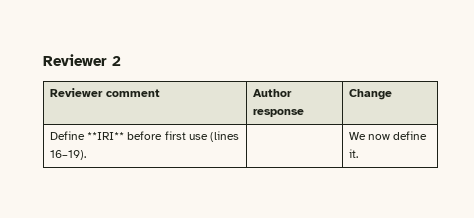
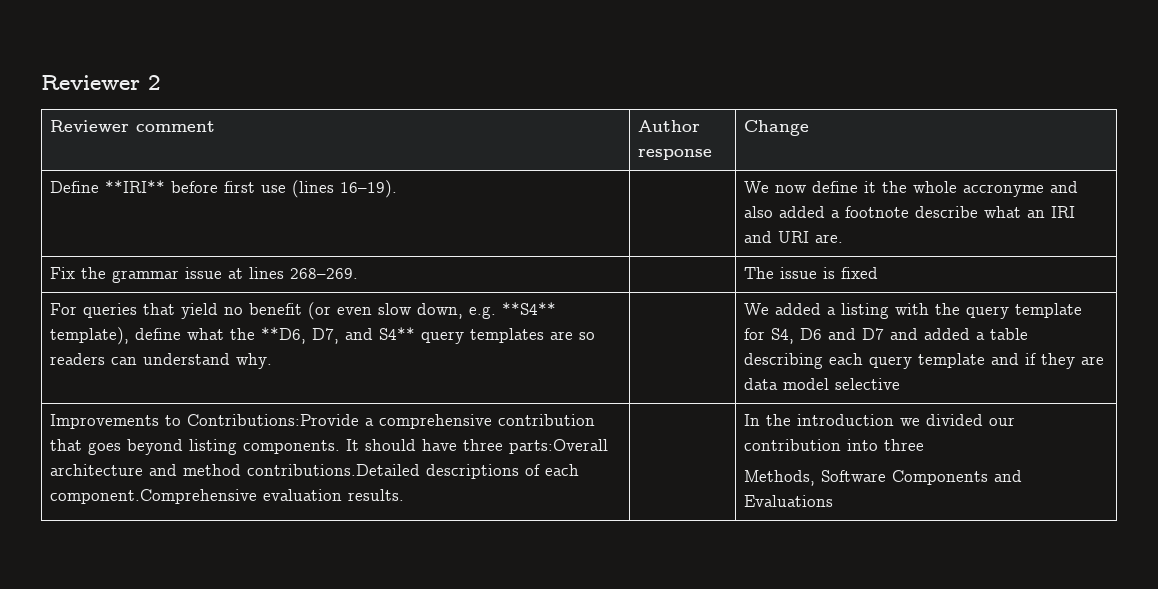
[349,149,359,158] it. -> [863,181,1078,197] [743,206,1075,218] [743,231,843,243] [49,267,358,283] [743,267,878,279] [49,302,556,320] [49,327,595,345] [49,353,272,369] [743,303,1082,319] [743,328,1028,344] [743,353,1104,369] [743,378,900,390] [49,414,595,429] [49,439,608,455] [49,464,579,479] [49,489,404,504] [743,414,1015,426] [743,439,924,451] [743,470,1022,486] [743,495,833,507] it the whole accronyme and also added a footnote describe what an IRI and URI are. // Fix the grammar issue at lines 268–269. | | The issue is fixed // For queries that yield no benefit (or even slow down, e.g. **S4** template), define what the **D6, D7, and S4** query templates are so readers can understand why. | | We added a listing with the query template for S4, D6 and D7 and added a table describing each query template and if they are data model selective // Improvements to Contributions:Provide a comprehensive contribution that goes beyond listing components. It should have three parts:Overall architecture and method contributions.Detailed descriptions of each component.Comprehensive evaluation results. | | In the introduction we divided our contribution into three // Methods, Software Components and Evaluations

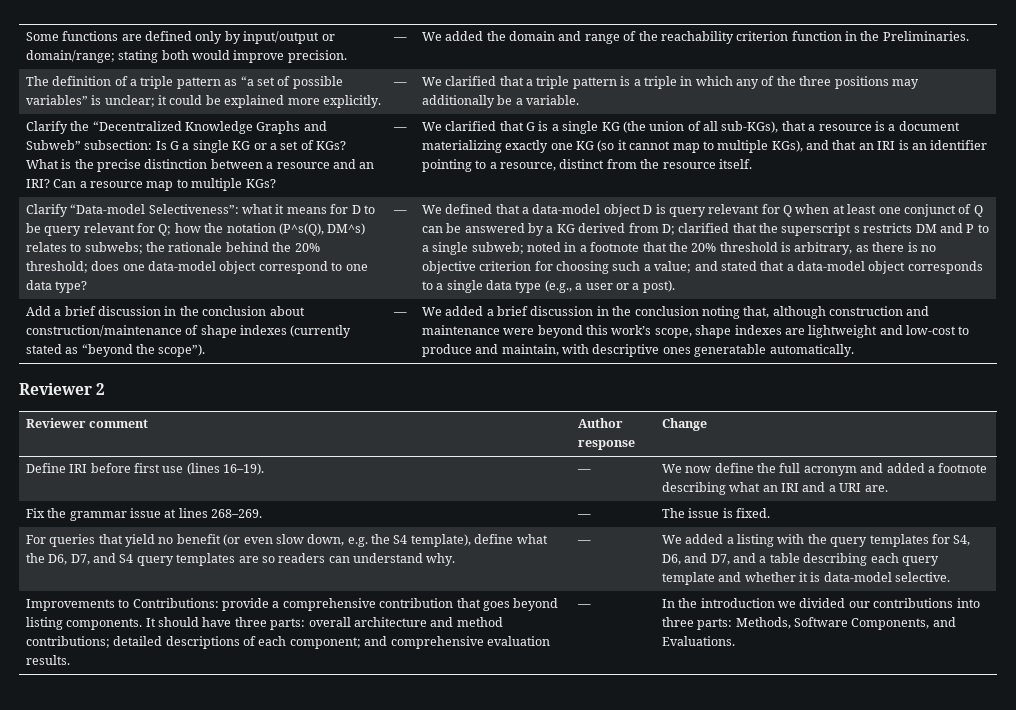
(41, 82) none -> [25,31,335,44] [25,50,347,63] [392,37,407,41] [421,31,969,44] [25,76,343,89] [25,95,381,108] [392,82,407,86] [421,76,919,89] [421,95,580,108] [25,121,327,134] [25,140,347,153] [25,159,375,172] [25,178,276,191] [392,127,407,131] [421,121,960,134] [421,140,988,153] [421,159,752,172] [25,204,375,217] [25,223,366,236] [25,242,320,254] [25,261,368,274] [25,280,88,293] [392,210,407,214] [421,204,983,217] [421,223,989,236] [421,242,936,255] [421,261,983,274] [421,280,675,293] [25,306,305,316] [25,325,352,338] [25,344,206,357] [392,312,407,316] [421,306,930,319] [421,325,970,338] [421,344,854,357] Some functions are defined only by input/output or domain/range; stating both would improve precision. | — | We added the domain and range of the reachability criterion function in the Preliminaries. // The definition of a triple pattern as “a set of possible variables” is unclear; it could be explained more explicitly. | — | We clarified that a triple pattern is a triple in which any of the three positions may additionally be a variable. // Clarify the “Decentralized Knowledge Graphs and Subweb” subsection: Is G a single KG or a set of KGs? What is the precise distinction between a resource and an IRI? Can a resource map to multiple KGs? | — | We clarified that G is a single KG (the union of all sub-KGs), that a resource is a document materializing exactly one KG (so it cannot map to multiple KGs), and that an IRI is an identifier pointing to a resource, distinct from the resource itself. // Clarify “Data-model Selectiveness”: what it means for D to be query relevant for Q; how the notation (P^s(Q), DM^s) relates to subwebs; the rationale behind the 20% threshold; does one data-model object correspond to one data type? | — | We defined that a data-model object D is query relevant for Q when at least one conjunct of Q can be answered by a KG derived from D; clarified that the superscript s restricts DM and P to a single subweb; noted in a footnote that the 20% threshold is arbitrary, as there is no objective criterion for choosing such a value; and stated that a data-model object corresponds to a single data type (e.g., a user or a post). // Add a brief discussion in the conclusion about construction/maintenance of shape indexes (currently stated as “beyond the scope”). | — | We added a brief discussion in the conclusion noting that, although construction and maintenance were beyond this work’s scope, shape indexes are lightweight and low-cost to produce and maintain, with descriptive ones generatable automatically. //
[104,180,165,193] **IRI** -> [69,464,88,473] IRI
(397, 189) none -> [576,469,591,473] —
[863,181,1078,197] [743,206,773,218] it the whole accronyme and also -> [757,463,884,476] the full acronym and
[914,206,978,218] describe -> [661,482,726,495] describing
(772, 237) none -> [828,485,836,492] a
(358, 273) none -> [576,514,591,518] —
[840,267,878,279] fixed -> [736,508,771,518] fixed.
[501,302,556,315] **S4** -> [371,534,408,544] the S4
[260,327,415,344] **D6, D7, and S4** -> [48,553,134,565] D6, D7, and S4
(272, 361) none -> [576,540,591,544] —
[1014,303,1082,318] template -> [869,534,929,547] templates
[799,328,970,340] D6 and D7 and added -> [661,553,757,565] D6, and D7, and
[1024,353,1104,369] [743,378,900,390] if they are data model selective -> [744,572,951,582] whether it is data-model selective.
[186,414,359,426] Contributions:Provide -> [132,598,270,611] Contributions: provide
[508,439,608,454] parts:Overall -> [270,617,351,630] parts: overall
[246,464,420,476] contributions.Detailed -> [25,636,163,648] contributions; detailed
[49,489,257,504] component.Comprehensive -> [289,636,484,649] component; and comprehensive
(404, 495) none -> [576,604,591,608] —
[743,439,841,451] contribution -> [873,598,954,608] contributions
(924, 445) // -> [697,618,733,630] parts:
[891,470,1022,485] [743,495,833,507] Components and Evaluations -> [851,617,956,630] [661,636,735,646] Components, and Evaluations.

